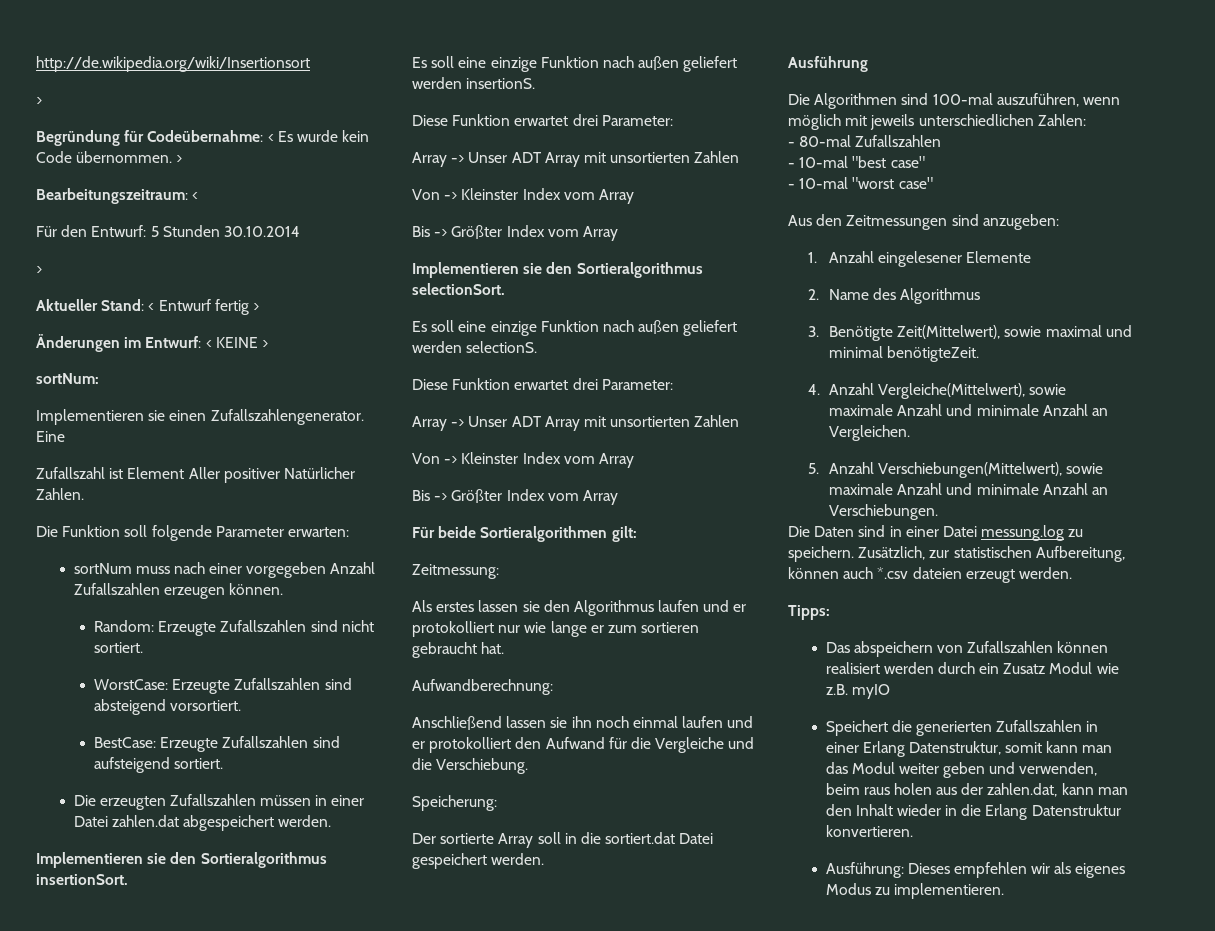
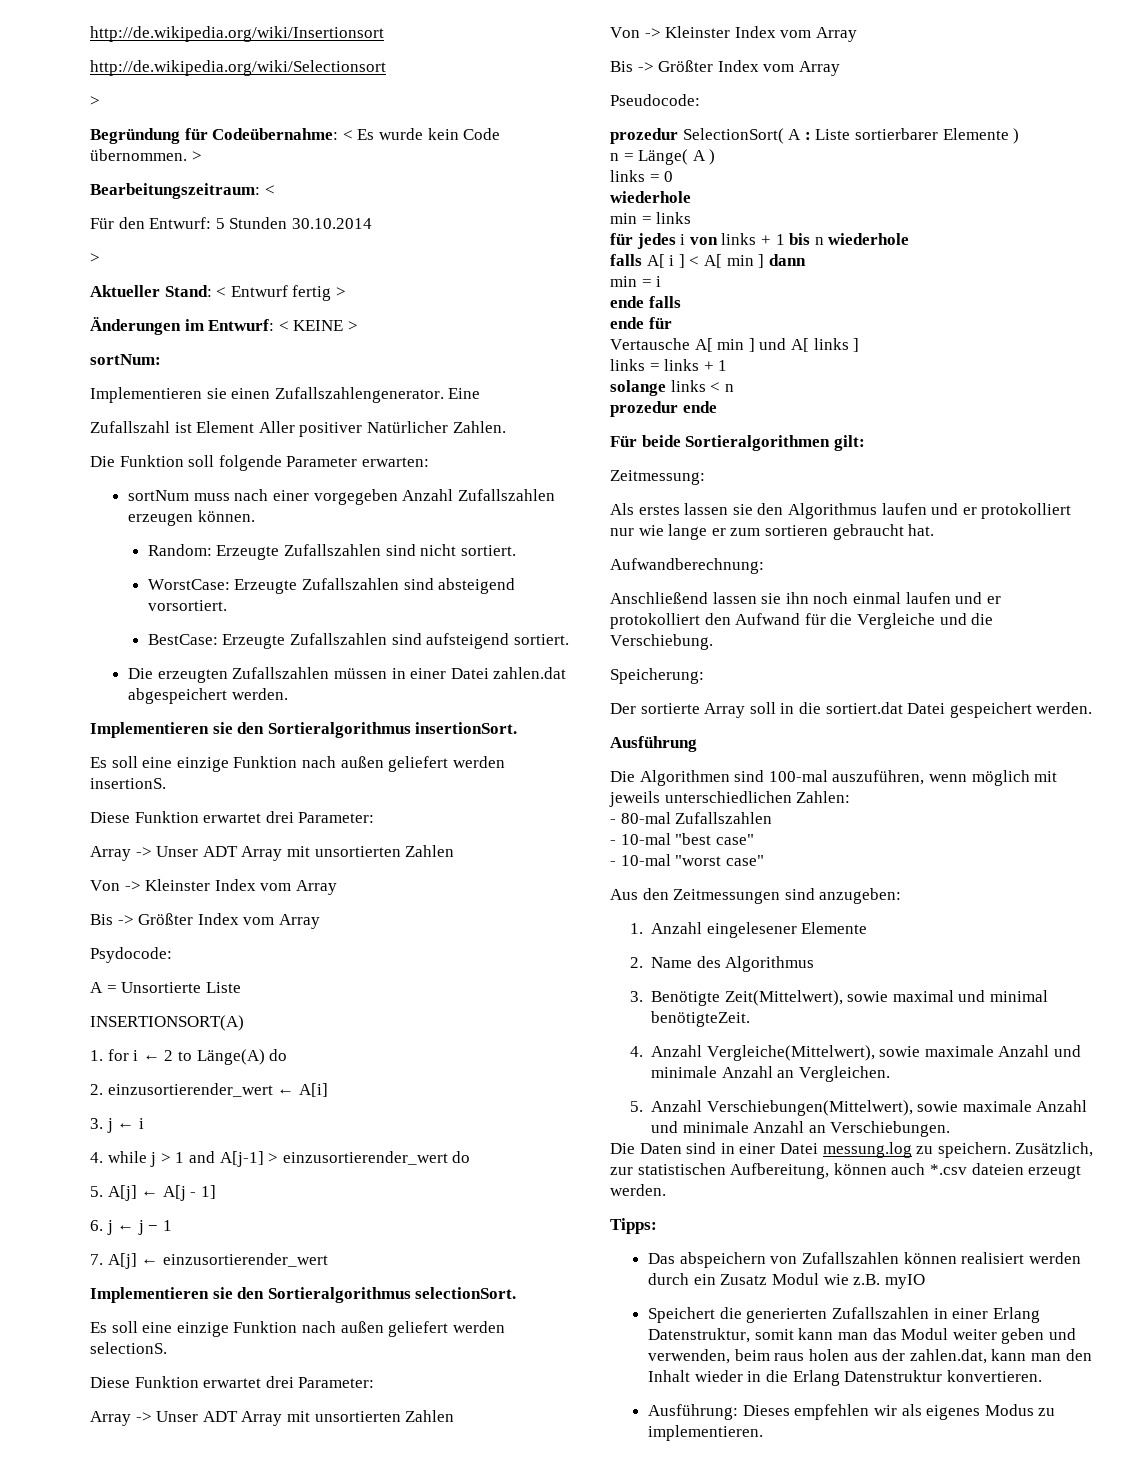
(310, 64) none -> [90,60,386,76] // http://de.wikipedia.org/wiki/Selectionsort
(618, 233) none -> [90,947,172,963] [90,982,241,993] [90,1015,244,1031] [90,1049,288,1065] [90,1083,328,1097] [90,1118,144,1133] [90,1151,471,1167] [90,1185,216,1201] [90,1220,172,1235] [90,1253,328,1269] // Psydocode: // A = Unsortierte Liste // INSERTIONSORT(A) // 1. for i ← 2 to Länge(A) do // 2. einzusortierender_wert ← A[i] // 3. j ← i // 4. while j > 1 and A[j-1] > einzusortierender_wert do // 5. A[j] ← A[j - 1] // 6. j ← j − 1 // 7. A[j] ← einzusortierender_wert
(618, 497) none -> [610,94,700,106] [610,128,1020,144] [610,149,716,165] [610,170,674,182] [610,191,691,203] [610,212,692,224] [610,233,910,249] [610,254,806,268] [610,276,662,287] [610,296,681,308] [610,317,672,329] [610,338,860,352] [610,359,728,371] [610,380,734,396] [610,401,717,417] // Pseudocode: // prozedur SelectionSort( A : Liste sortierbarer Elemente ) // n = Länge( A ) // links = 0 // wiederhole // min = links // für jedes i von links + 1 bis n wiederhole // falls A[ i ] < A[ min ] dann // min = i // ende falls // ende für // Vertausche A[ min ] und A[ links ] // links = links + 1 // solange links < n // prozedur ende

